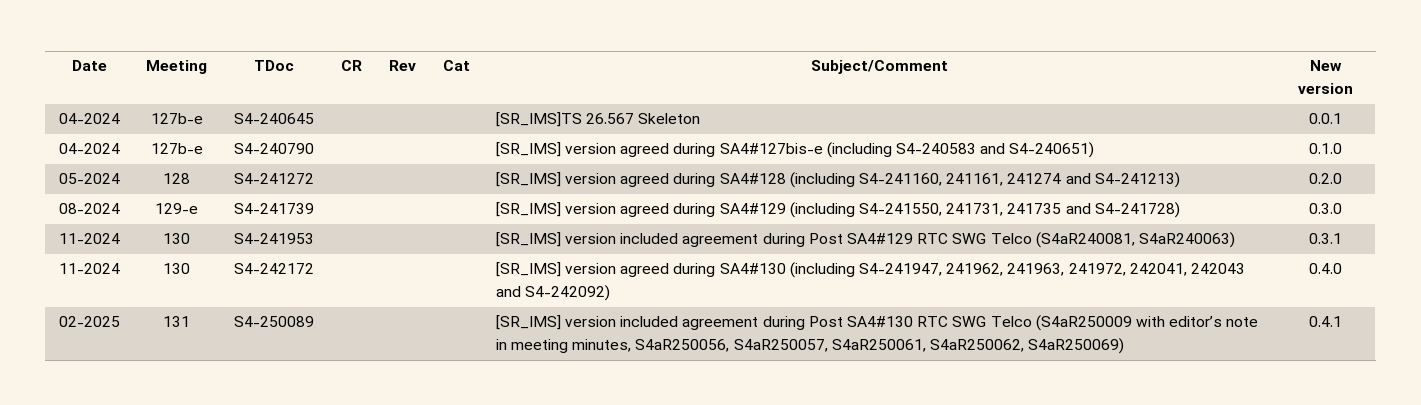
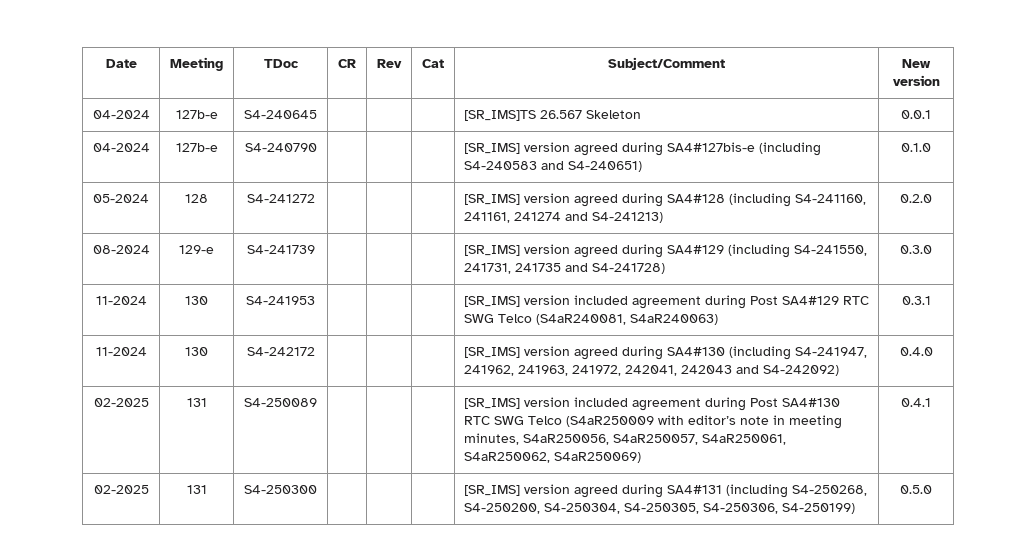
(1342, 321) none -> [93,485,149,494] [186,485,207,494] [244,485,317,494] [463,484,867,498] [463,503,855,514] [900,485,932,494] // 02-2025 | 131 | S4-250300 | | | | [SR_IMS] version agreed during SA4#131 (including S4-250268, S4-250200, S4-250304, S4-250305, S4-250306, S4-250199) | 0.5.0

